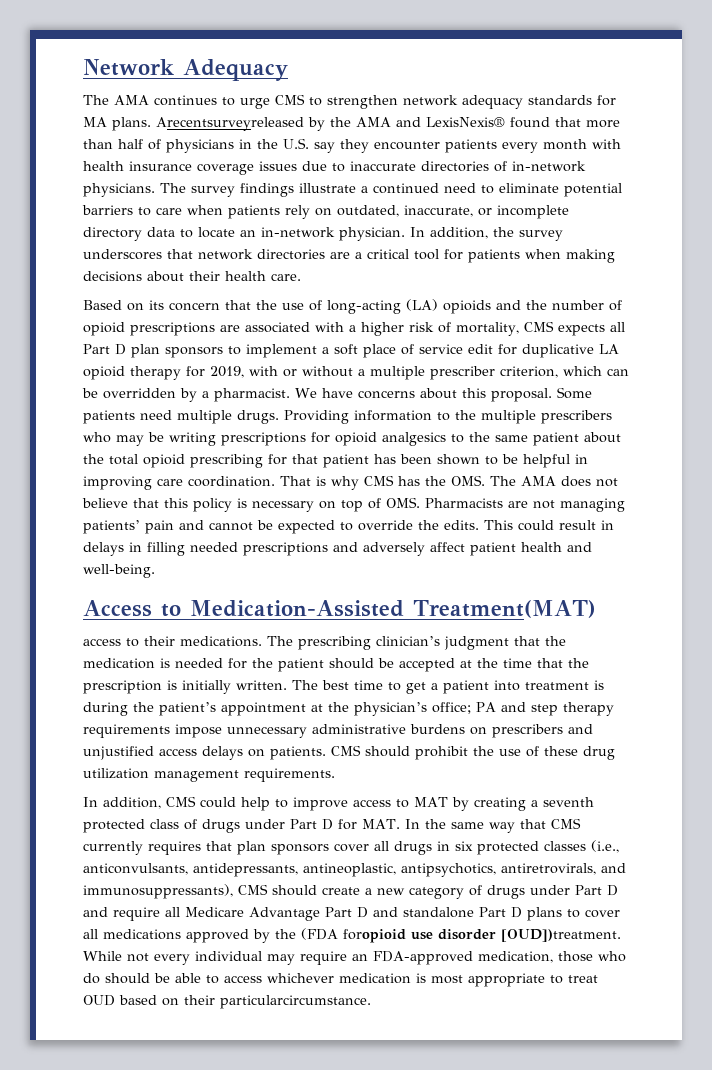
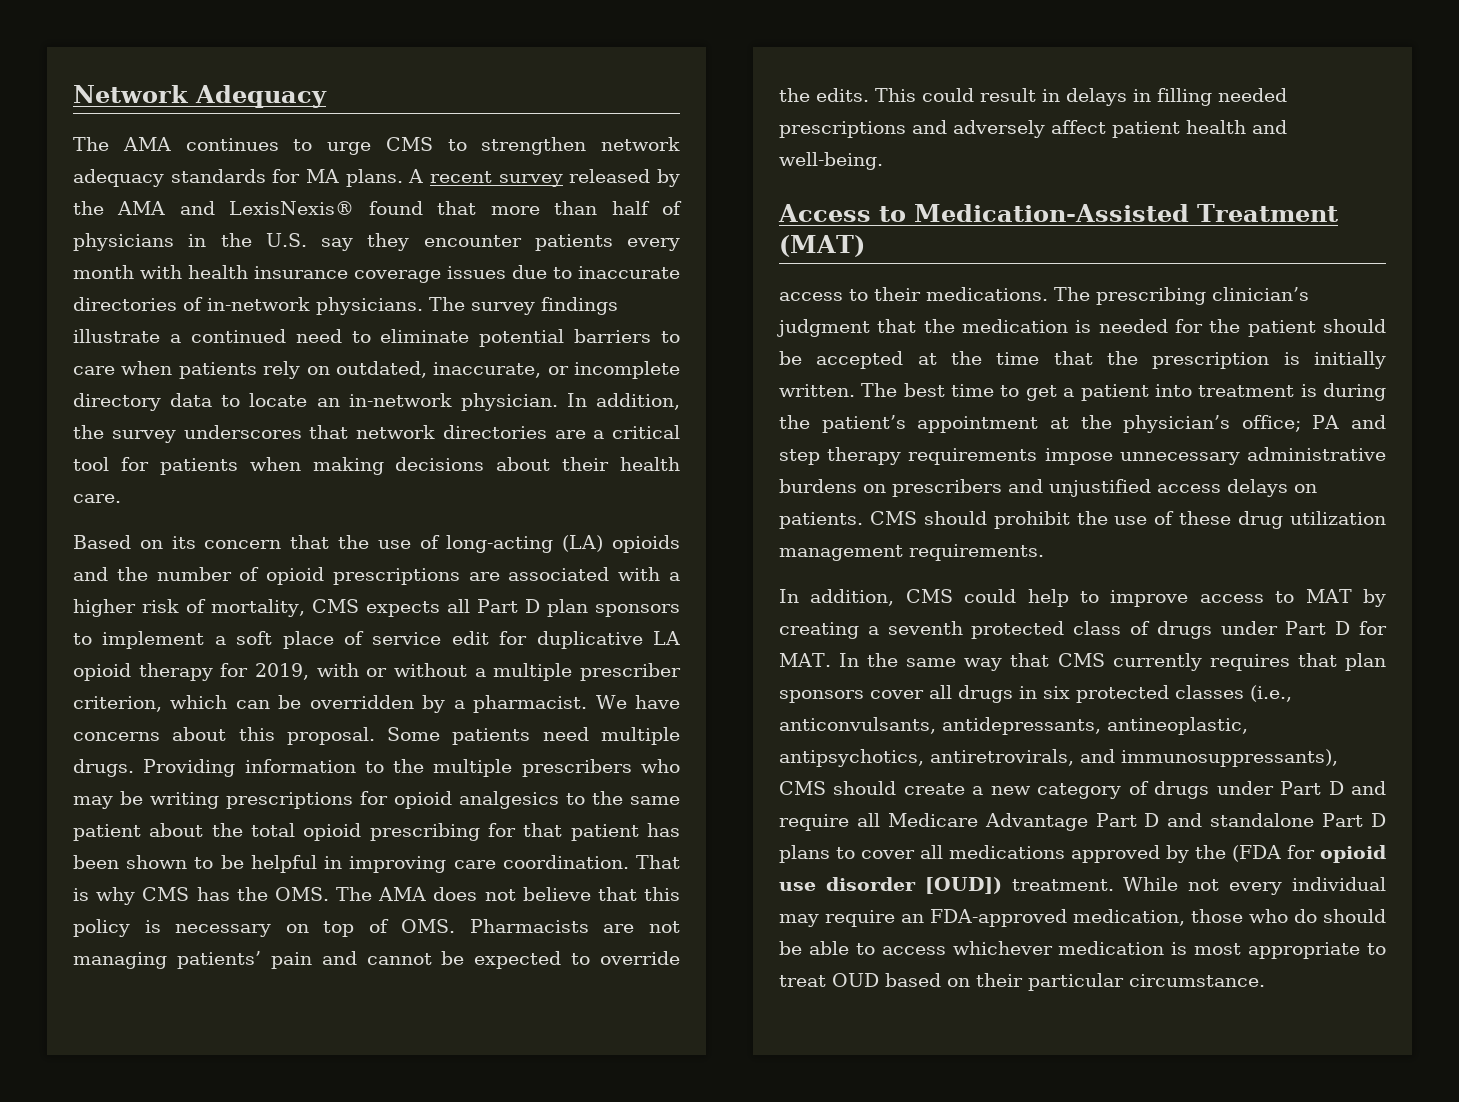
[156,117,304,131] Arecentsurveyreleased -> [408,169,651,187] A recent survey released
[413,600,596,618] Treatment(MAT) -> [1197,204,1338,222] [779,235,865,257] Treatment (MAT)
[343,929,621,943] foropioid use disorder [OUD])treatment. -> [1287,845,1386,863] [779,877,1114,894] for opioid use disorder [OUD]) treatment.
[220,995,371,1009] particularcircumstance. -> [1028,973,1265,991] particular circumstance.

